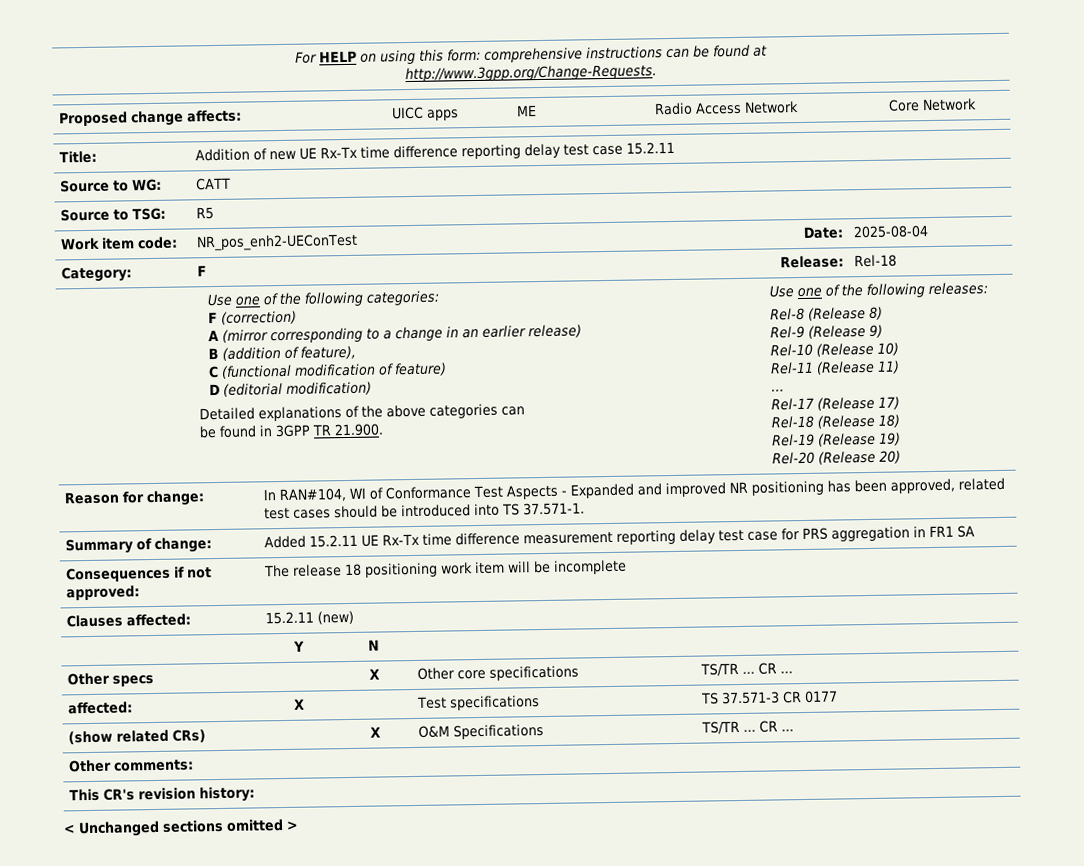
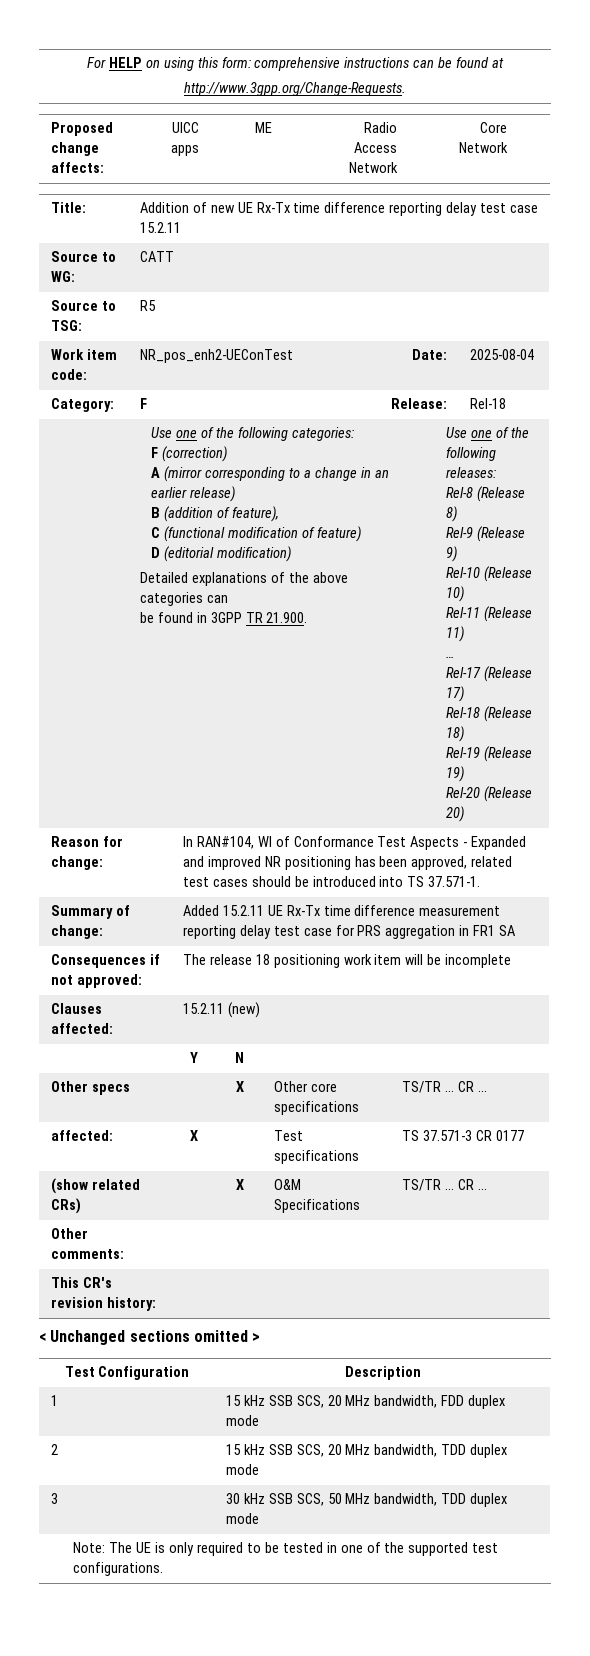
(299, 825) none -> [64,1366,190,1380] [344,1366,421,1380] [50,1395,58,1406] [225,1395,506,1409] [225,1415,259,1426] [50,1444,58,1455] [225,1444,508,1458] [225,1464,259,1475] [50,1493,58,1504] [225,1493,508,1507] [225,1513,259,1524] [73,1542,499,1556] [73,1562,164,1576] // Test Configuration | Description // 1 | 15 kHz SSB SCS, 20 MHz bandwidth, FDD duplex mode // 2 | 15 kHz SSB SCS, 20 MHz bandwidth, TDD duplex mode // 3 | 30 kHz SSB SCS, 50 MHz bandwidth, TDD duplex mode // Note: The UE is only required to be tested in one of the supported test configurations.

